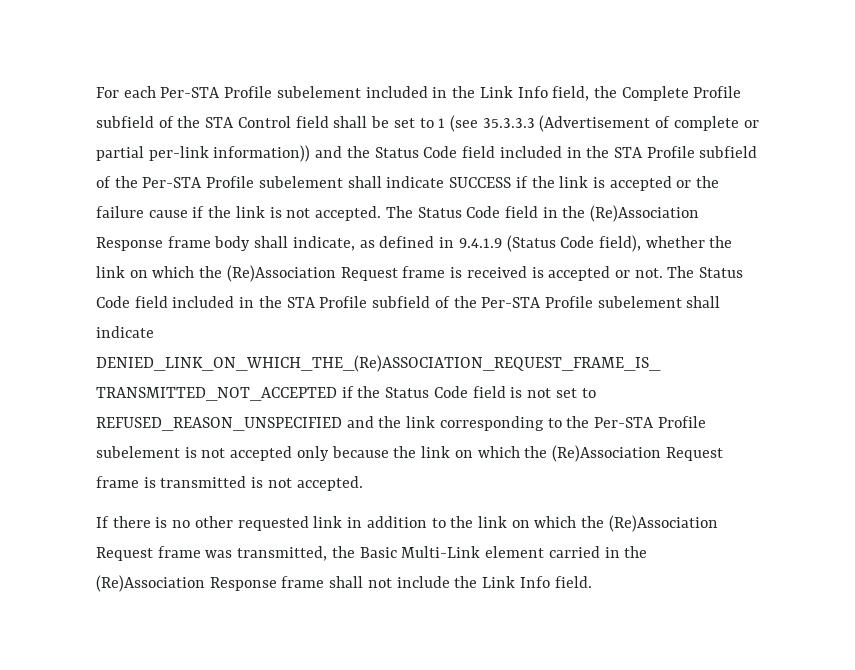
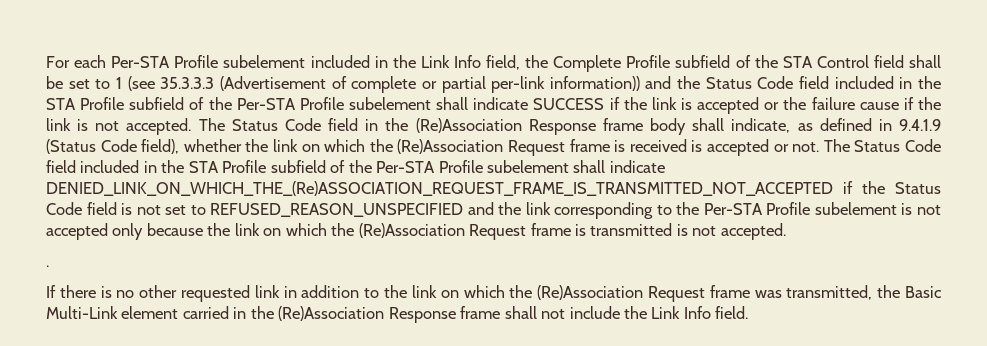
(363, 483) none -> [46,265,49,267] // .

